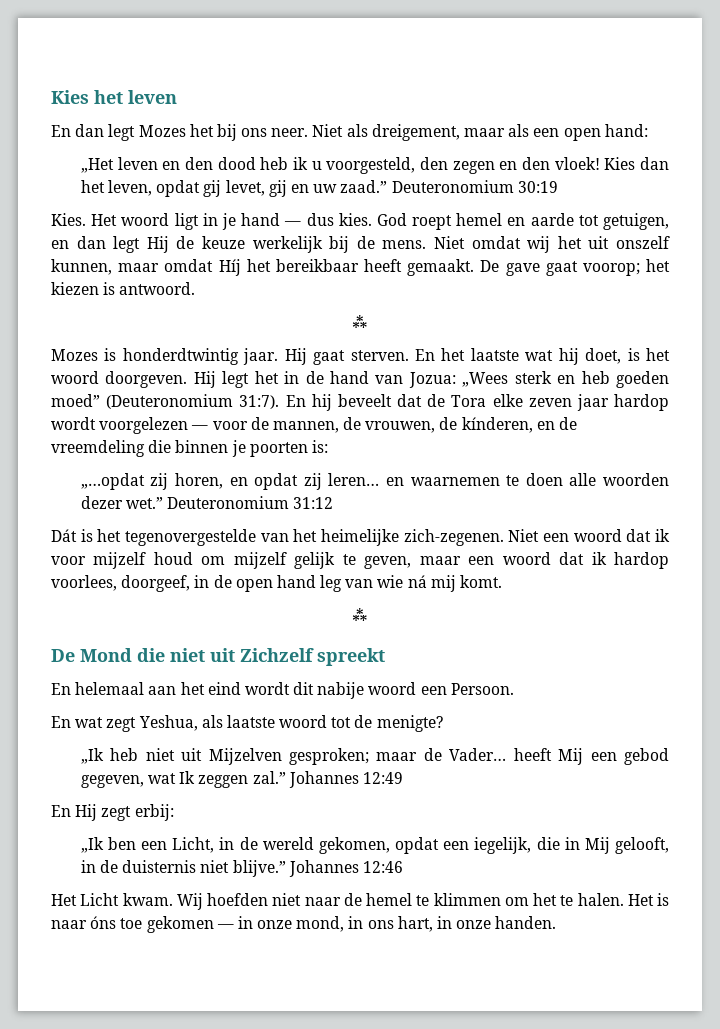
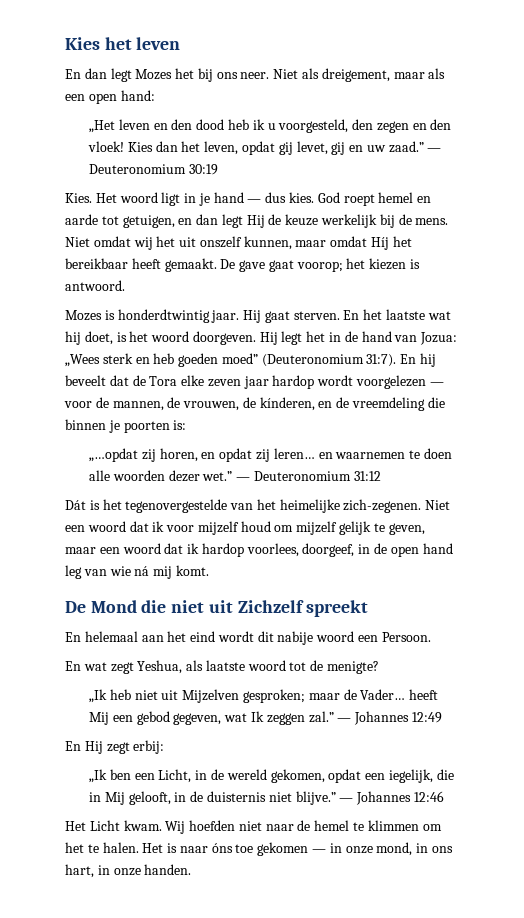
(388, 186) none -> [427,148,442,152] —
[352,315,368,328] // ⁂ -> (125, 285) none
(164, 503) none -> [236,477,251,481] —
[352,608,368,621] // ⁂ -> (209, 570) none
(286, 777) none -> [337,718,352,722] —
(286, 868) none -> [339,798,354,802] —

